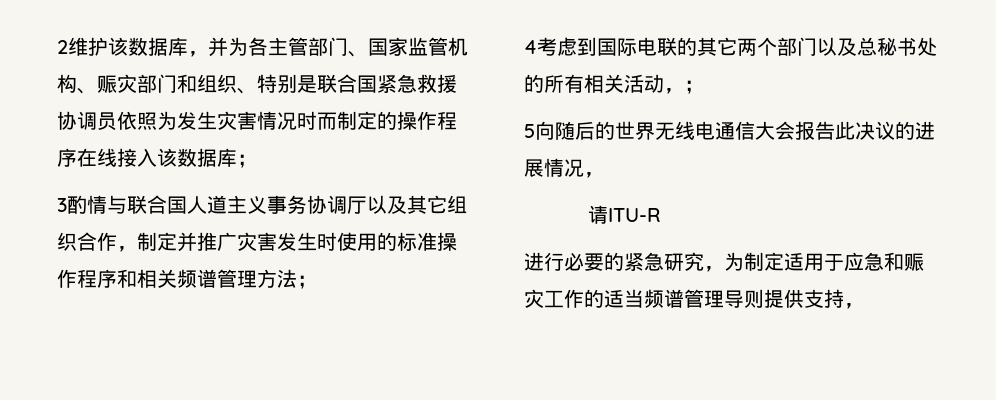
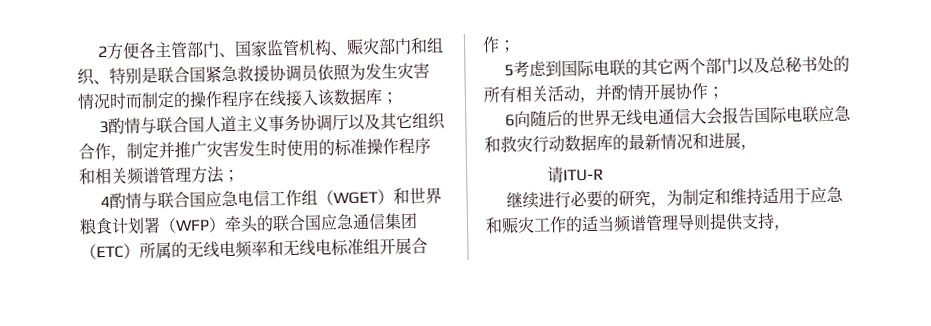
[68,37,248,57] 维护该数据库，并为 -> [106,42,141,60] 方便
(537, 47) none -> [109,187,443,209] [79,212,418,235] [80,237,428,260] [482,36,516,53] [504,64,515,77] 酌情与联合国应急电信工作组（WGET）和世界粮食计划署（WFP）牵头的联合国应急通信集团（ETC）所属的无线电频率和无线电标准组开展合作； // 5
[684,80,704,94] [524,124,535,138] ； // 5 -> [595,82,724,101] [505,114,516,127] 并酌情开展协作； // 6
[835,121,935,140] [524,158,584,177] 此决议的进展情况 -> [754,105,853,124] [484,132,741,153] 国际电联应急和救灾行动数据库的最新情况和进展
(662, 215) none -> [506,191,540,210] 继续
[624,252,664,271] 紧急 -> (620, 198) none
(784, 261) none -> [714,188,764,205] 和维持

